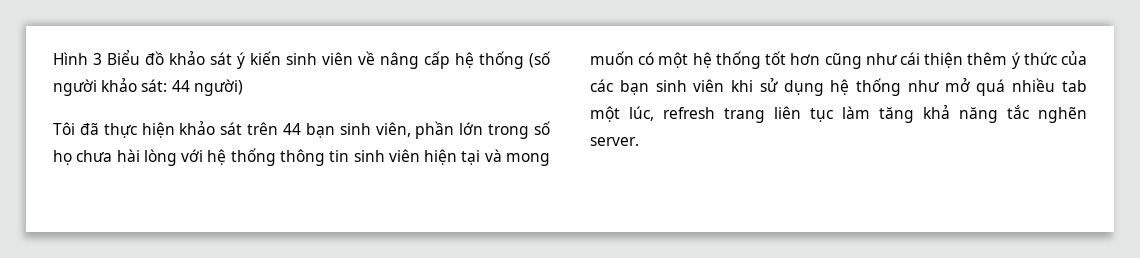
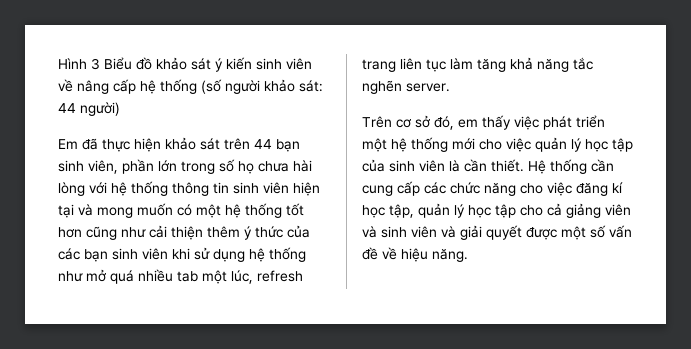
[53,122,75,135] Tôi -> [58,139,78,149] Em
[899,52,920,65] cái -> [149,225,167,238] cải
(639, 141) none -> [362,115,605,130] [362,137,633,152] [362,159,614,174] [362,181,623,196] [362,203,631,218] [362,225,632,240] [362,247,468,262] // Trên cơ sở đó, em thấy việc phát triển một hệ thống mới cho việc quản lý học tập của sinh viên là cần thiết. Hệ thống cần cung cấp các chức năng cho việc đăng kí học tập, quản lý học tập cho cả giảng viên và sinh viên và giải quyết được một số vấn đề về hiệu năng.

